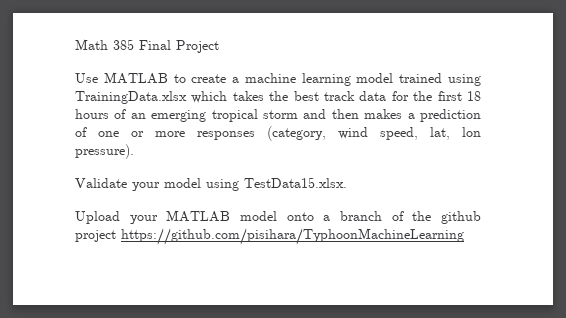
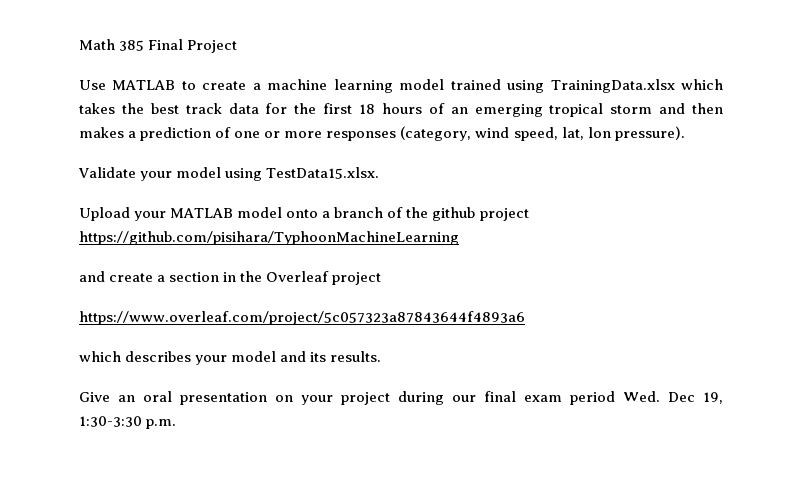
(464, 236) none -> [79,271,382,285] [79,311,525,325] [79,351,382,365] [79,391,723,405] [79,416,177,429] // and create a section in the Overleaf project // https://www.overleaf.com/project/5c057323a87843644f4893a6 // which describes your model and its results. // Give an oral presentation on your project during our final exam period Wed. Dec 19, 1:30-3:30 p.m.

